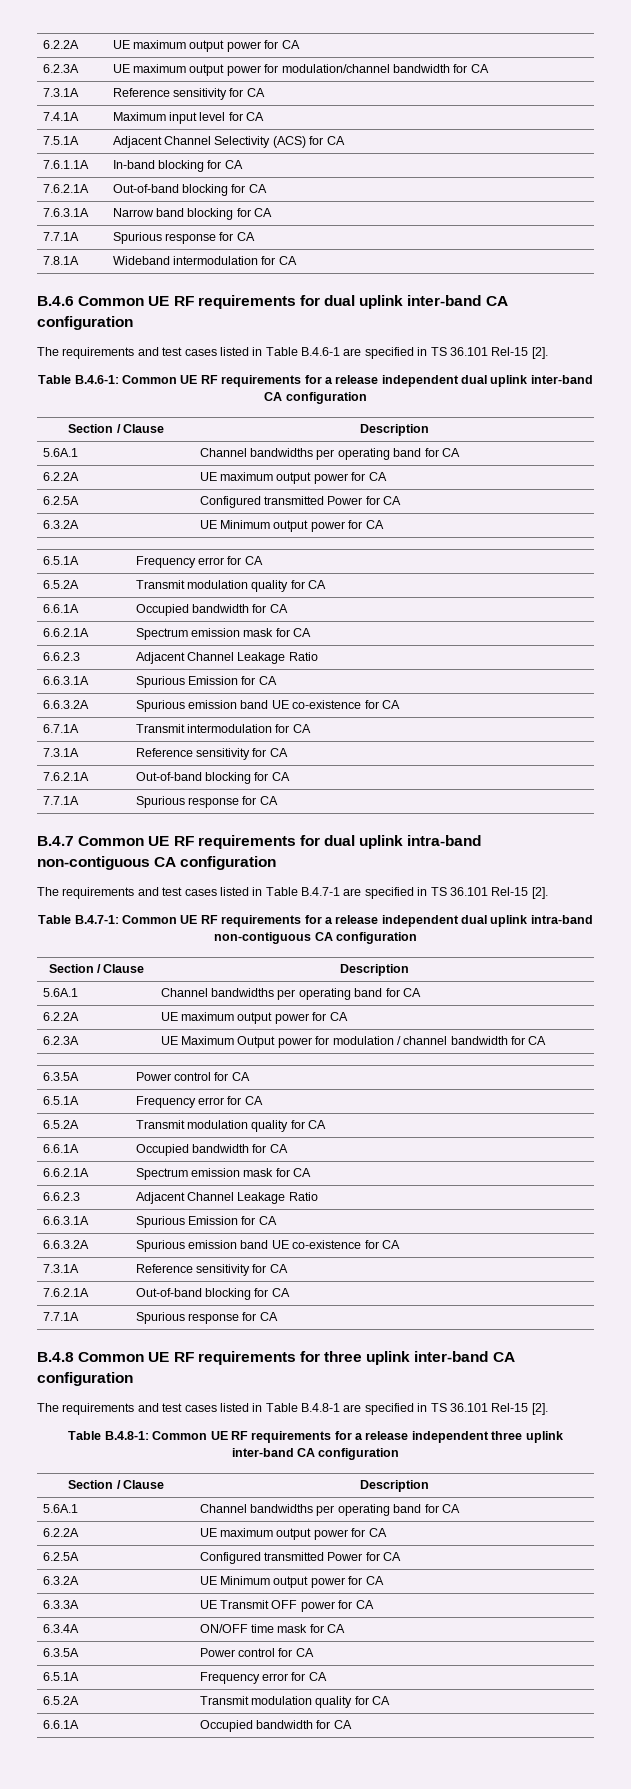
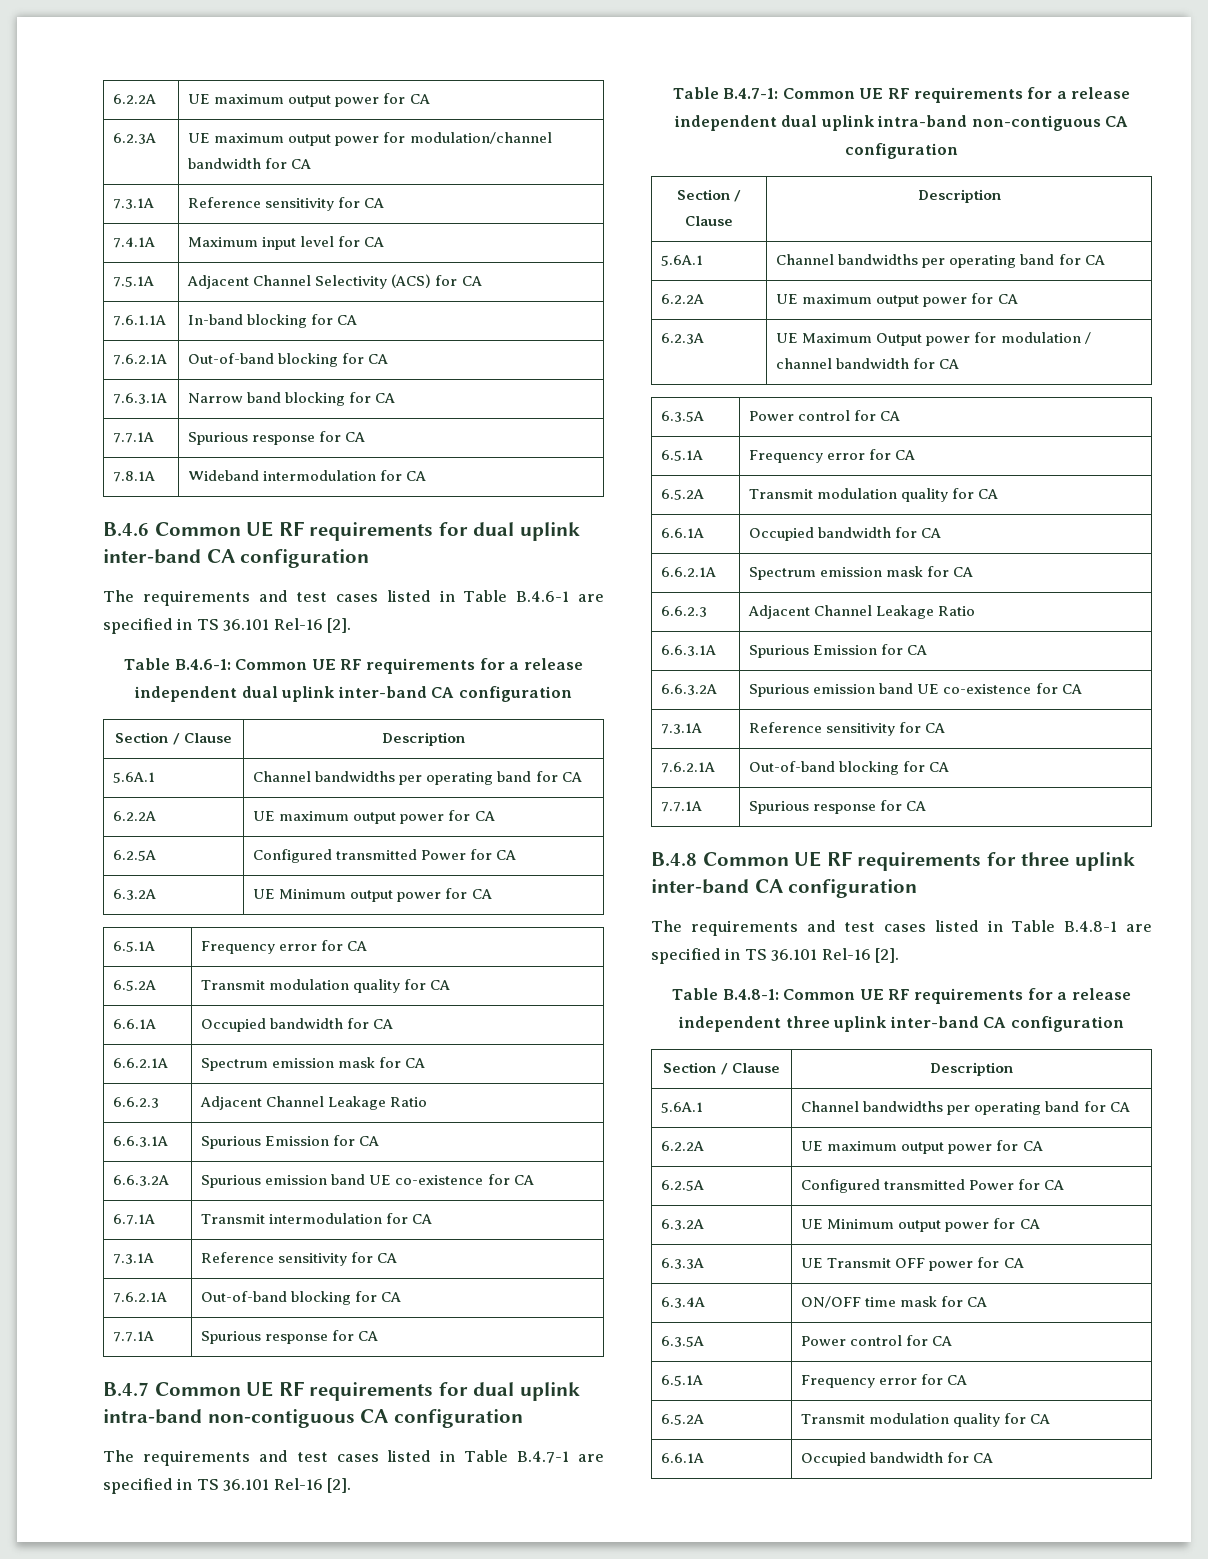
[491,347,529,356] Rel-15 -> [273,618,323,630] Rel-16
[491,887,529,896] Rel-15 -> [273,1478,323,1490] Rel-16
[491,1403,529,1412] Rel-15 -> [821,948,871,960] Rel-16

